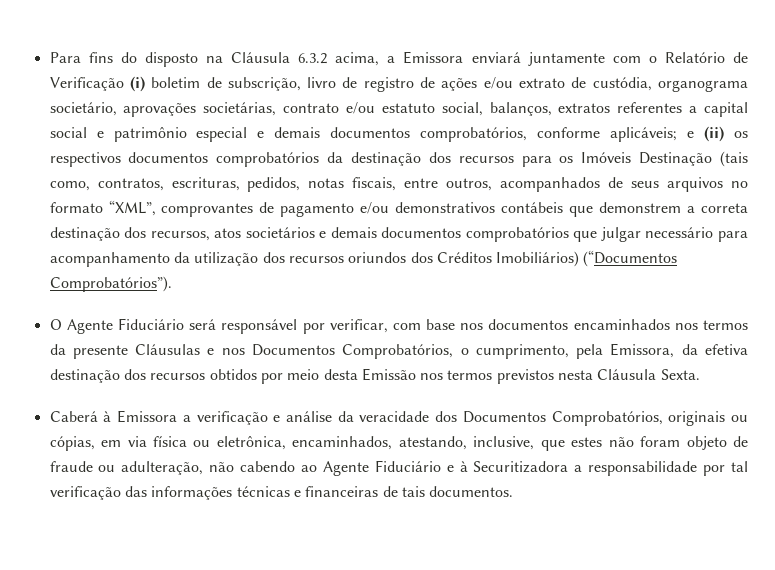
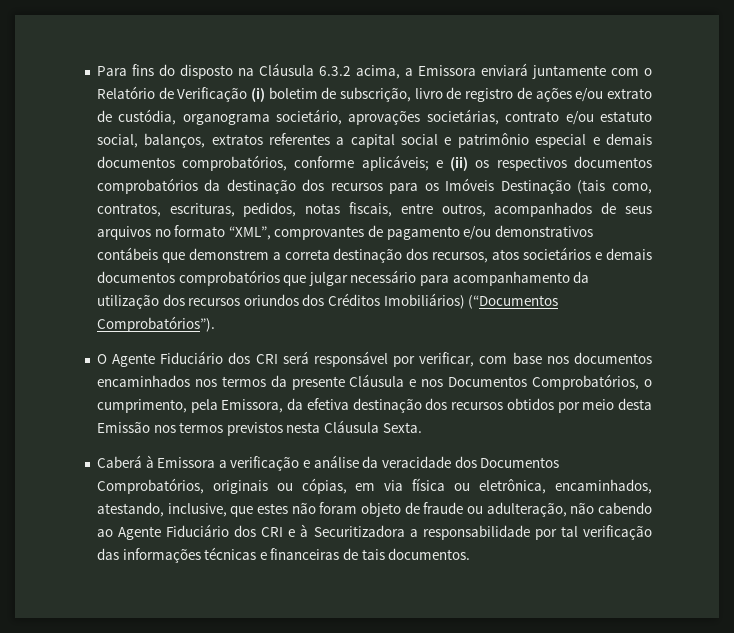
(184, 324) none -> [228,352,278,364] dos CRI
[135,344,201,355] Cláusulas -> [349,374,405,387] Cláusula
(441, 466) none -> [234,525,284,537] dos CRI

